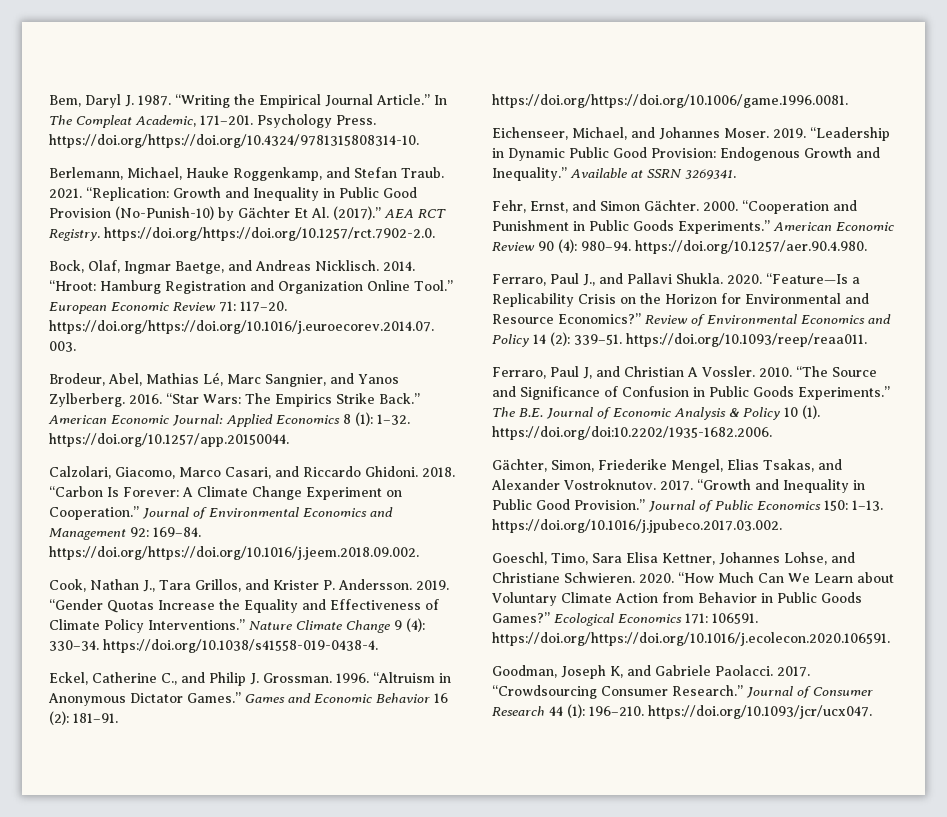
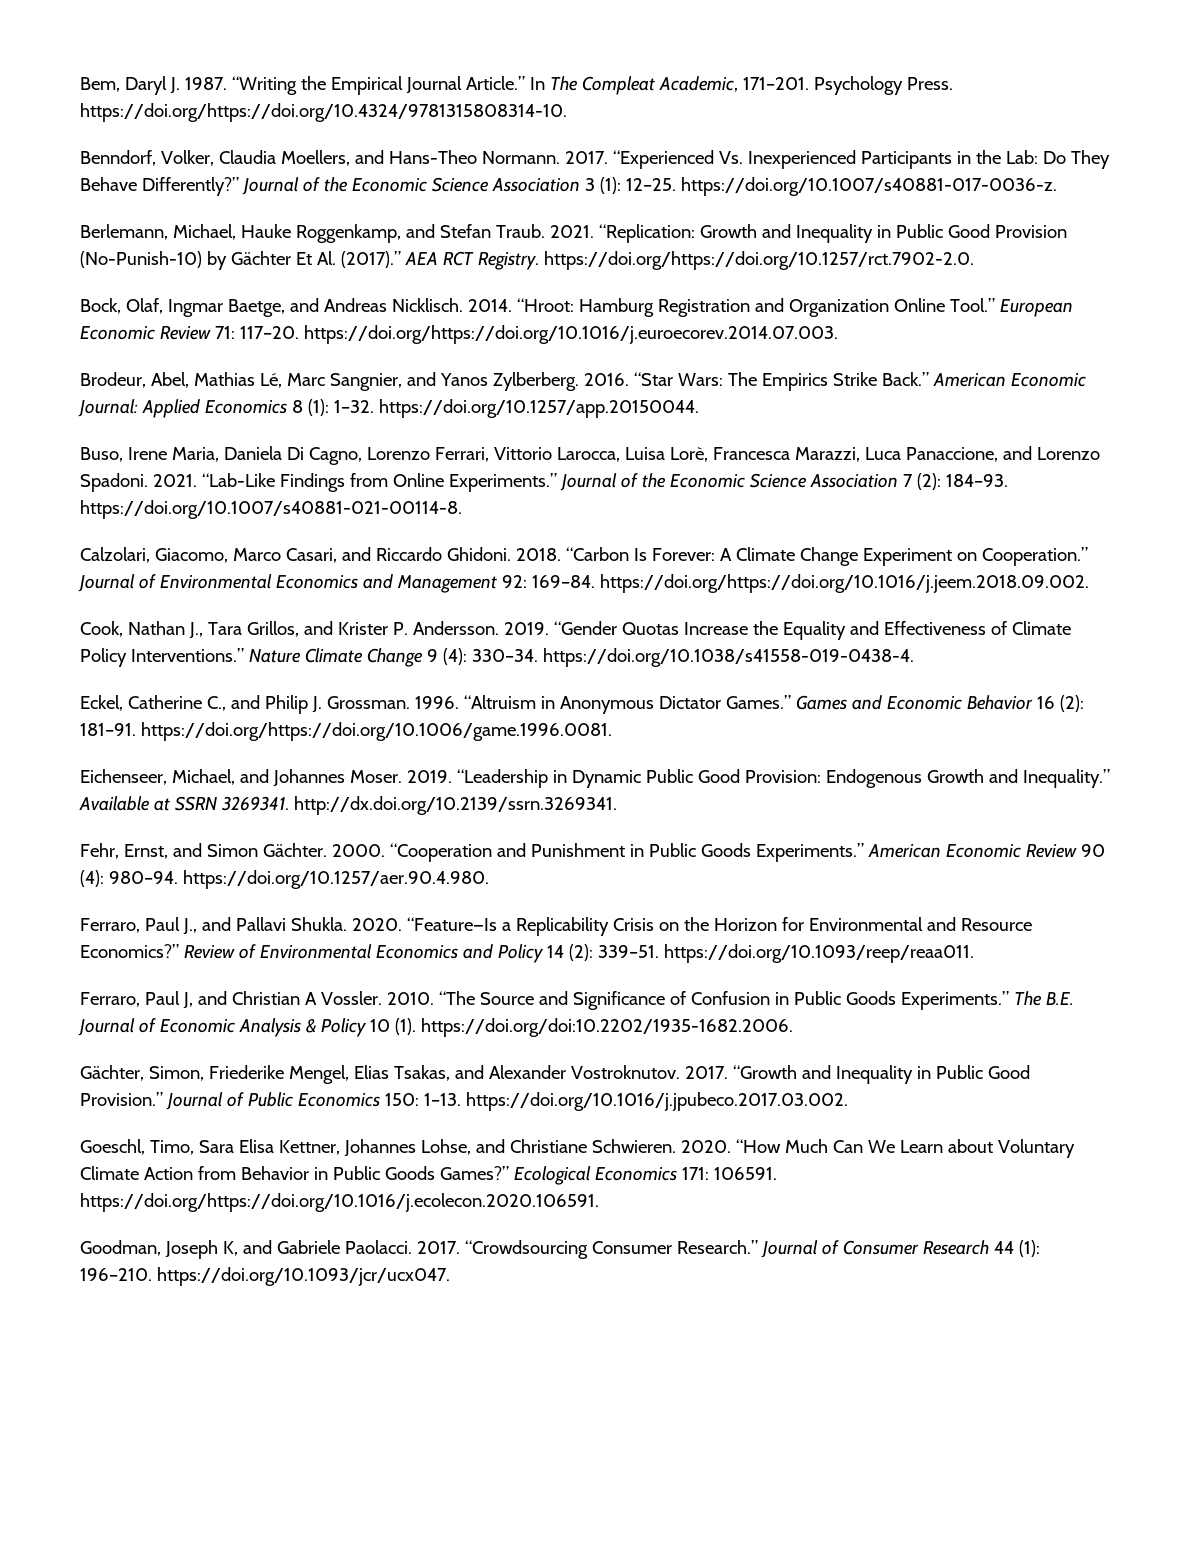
(419, 141) none -> [80,150,1110,169] [80,177,1057,196] // Benndorf, Volker, Claudia Moellers, and Hans-Theo Normann. 2017. “Experienced Vs. Inexperienced Participants in the Lab: Do They Behave Differently?” Journal of the Economic Science Association 3 (1): 12–25. https://doi.org/10.1007/s40881-017-0036-z.
(289, 440) none -> [80,446,1100,465] [80,473,1008,492] [80,500,462,519] // Buso, Irene Maria, Daniela Di Cagno, Lorenzo Ferrari, Vittorio Larocca, Luisa Lorè, Francesca Marazzi, Luca Panaccione, and Lorenzo Spadoni. 2021. “Lab-Like Findings from Online Experiments.” Journal of the Economic Science Association 7 (2): 184–93. https://doi.org/10.1007/s40881-021-00114-8.
(736, 174) none -> [293,796,617,815] http://dx.doi.org/10.2139/ssrn.3269341.

